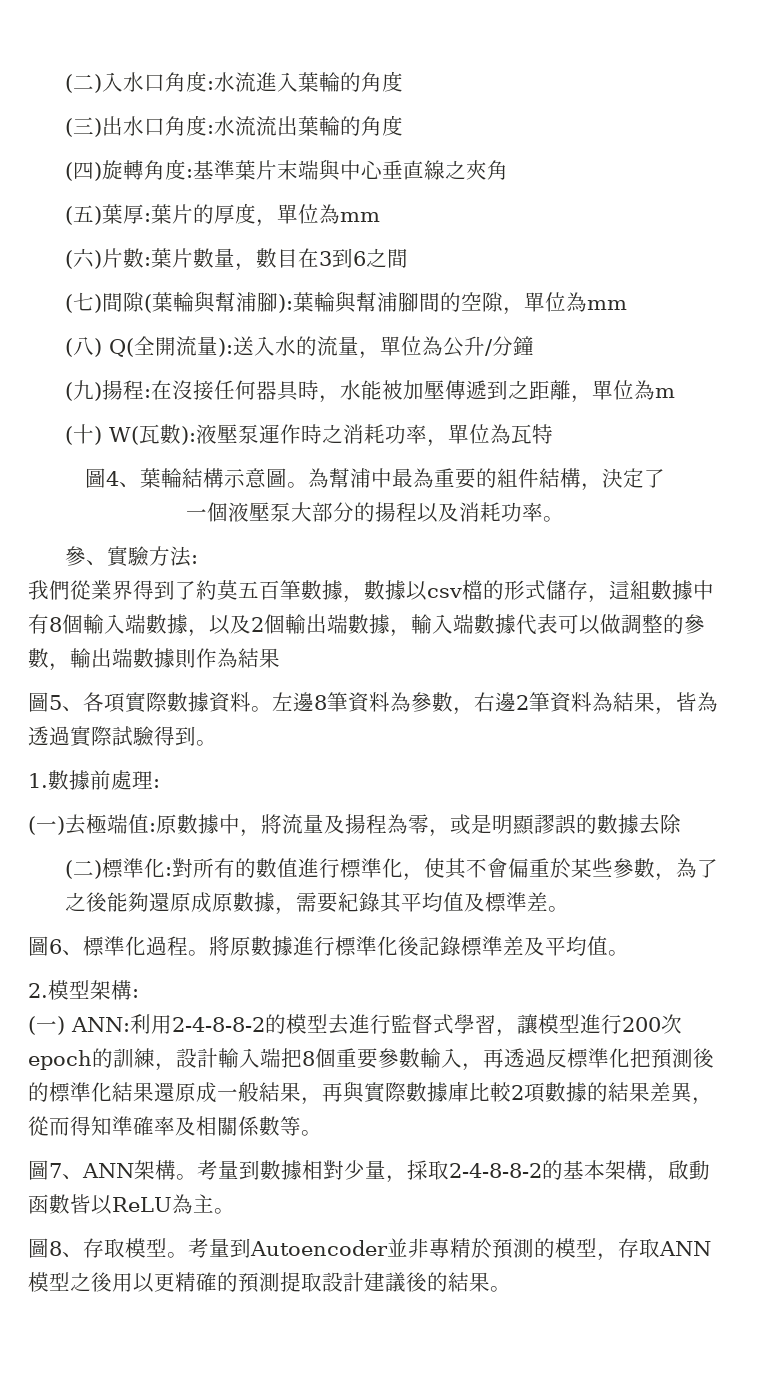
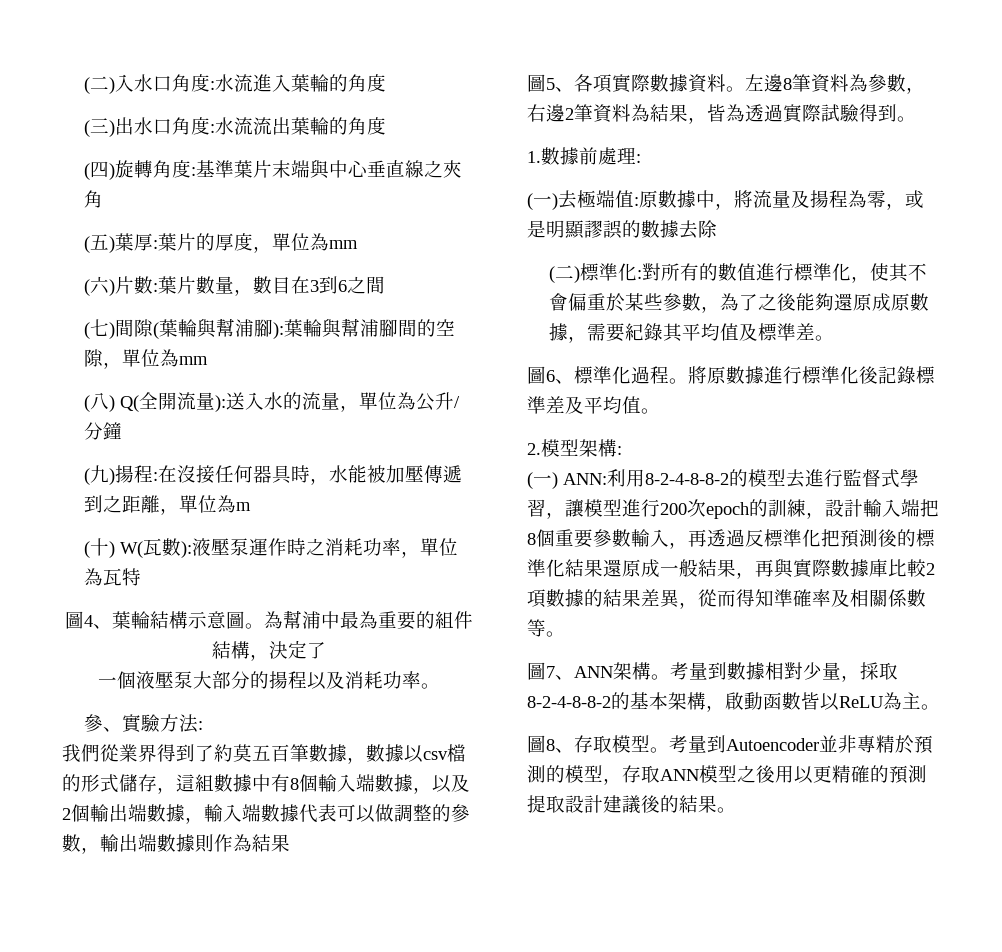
[171,1017,265,1032] 2-4-8-8-2 -> [645,473,729,485] 8-2-4-8-8-2
[449,1163,542,1178] 2-4-8-8-2 -> [527,696,611,708] 8-2-4-8-8-2

